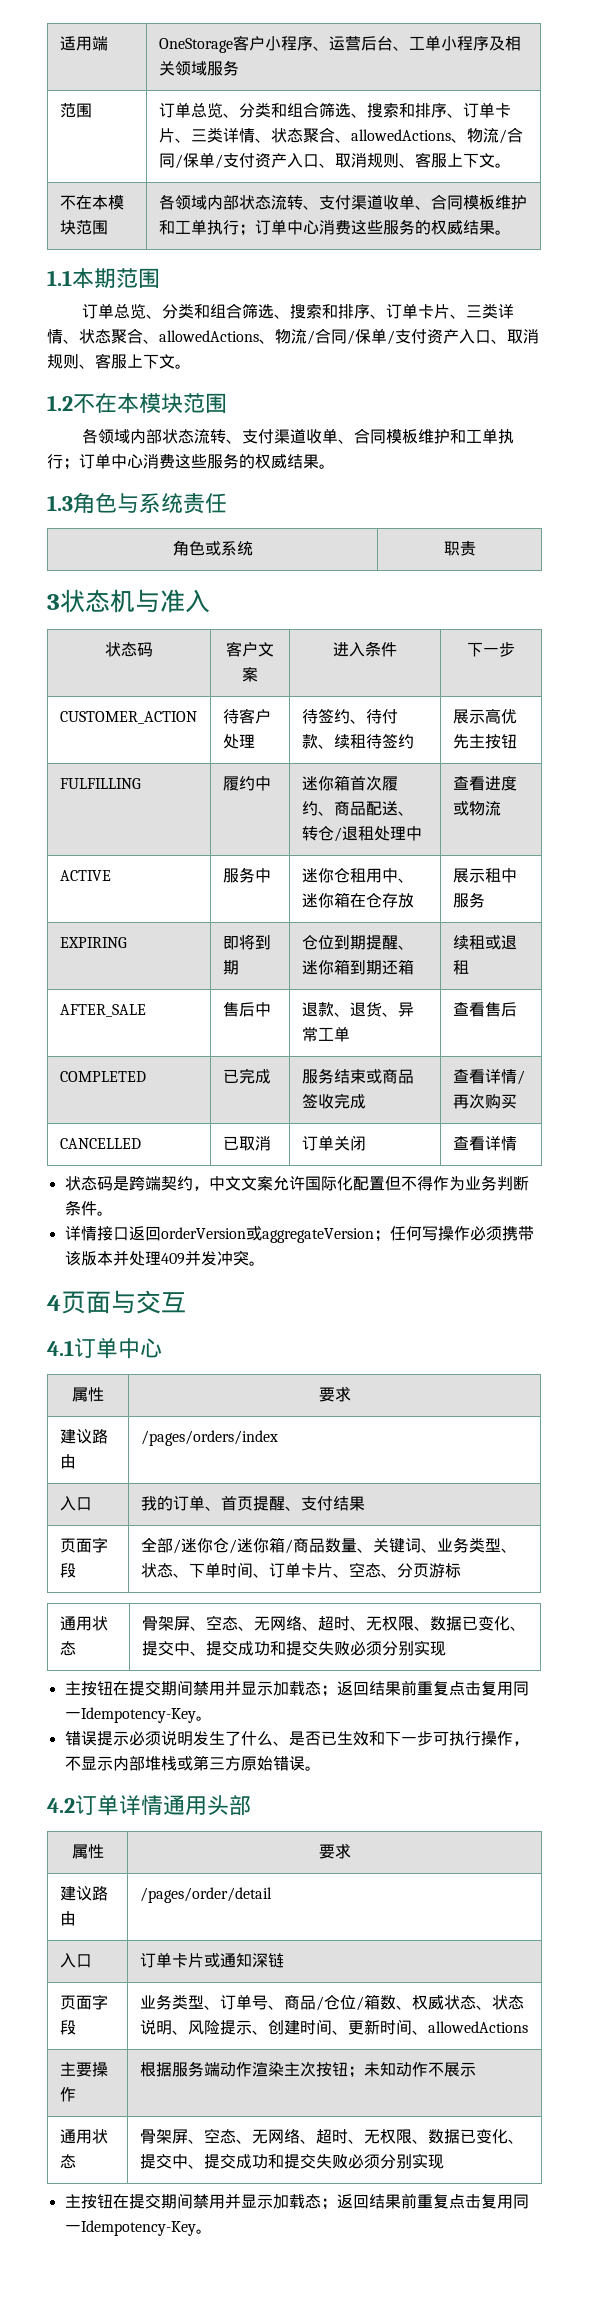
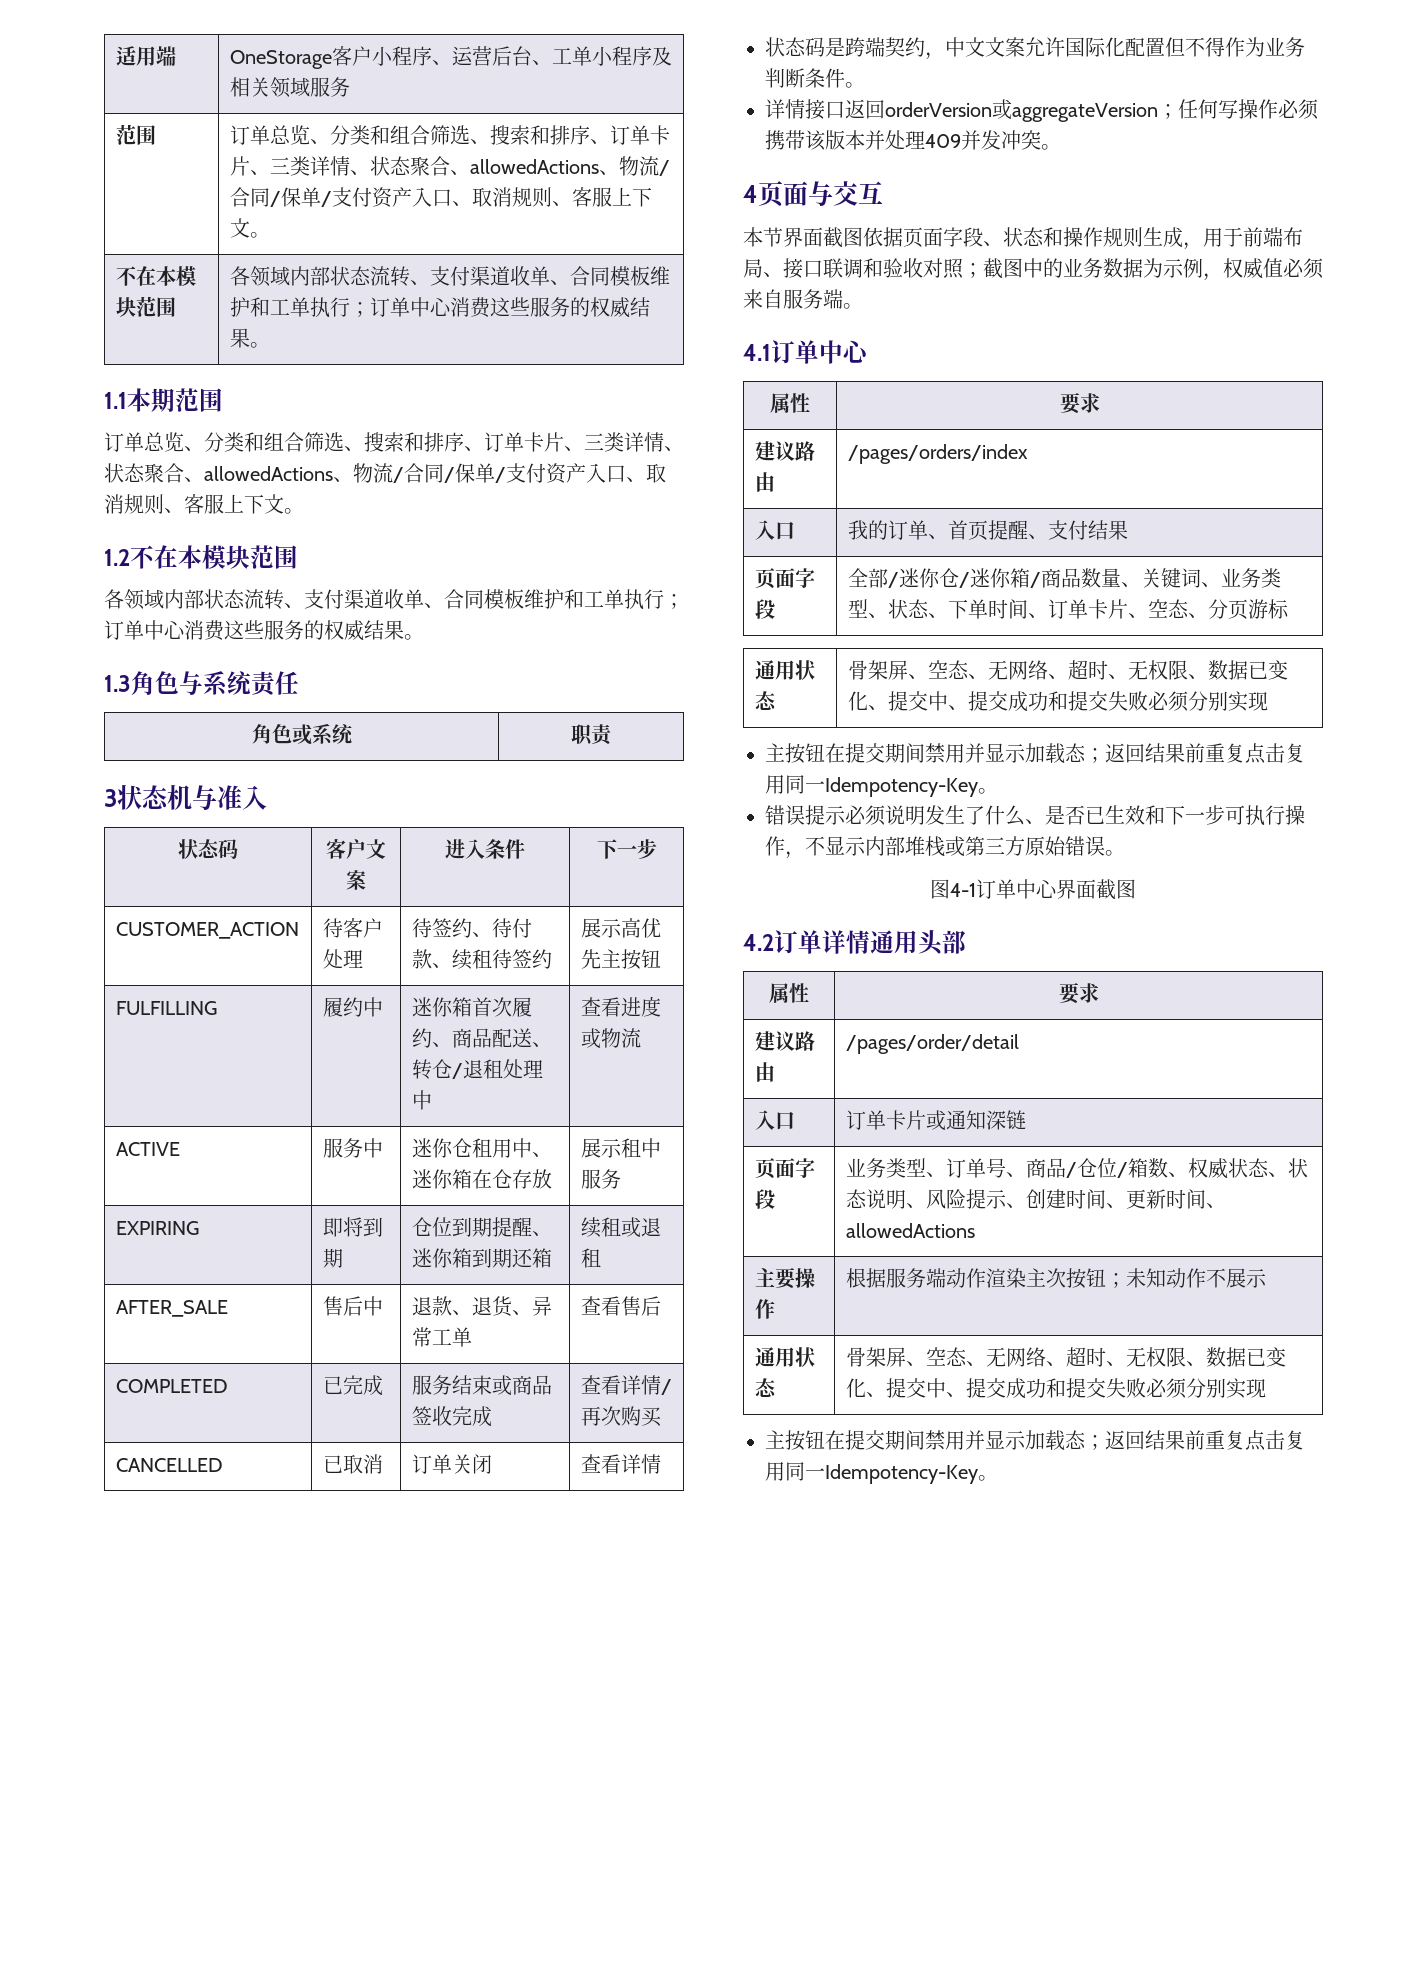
(186, 1302) none -> [743,227,1303,250] [743,258,1324,281] [743,289,863,309] // 本节界面截图依据页面字段、状态和操作规则生成，用于前端布局、接口联调和验收对照；截图中的业务数据为示例，权威值必须来自服务端。
(321, 1768) none -> [930,879,1136,900] // 图4-1订单中心界面截图

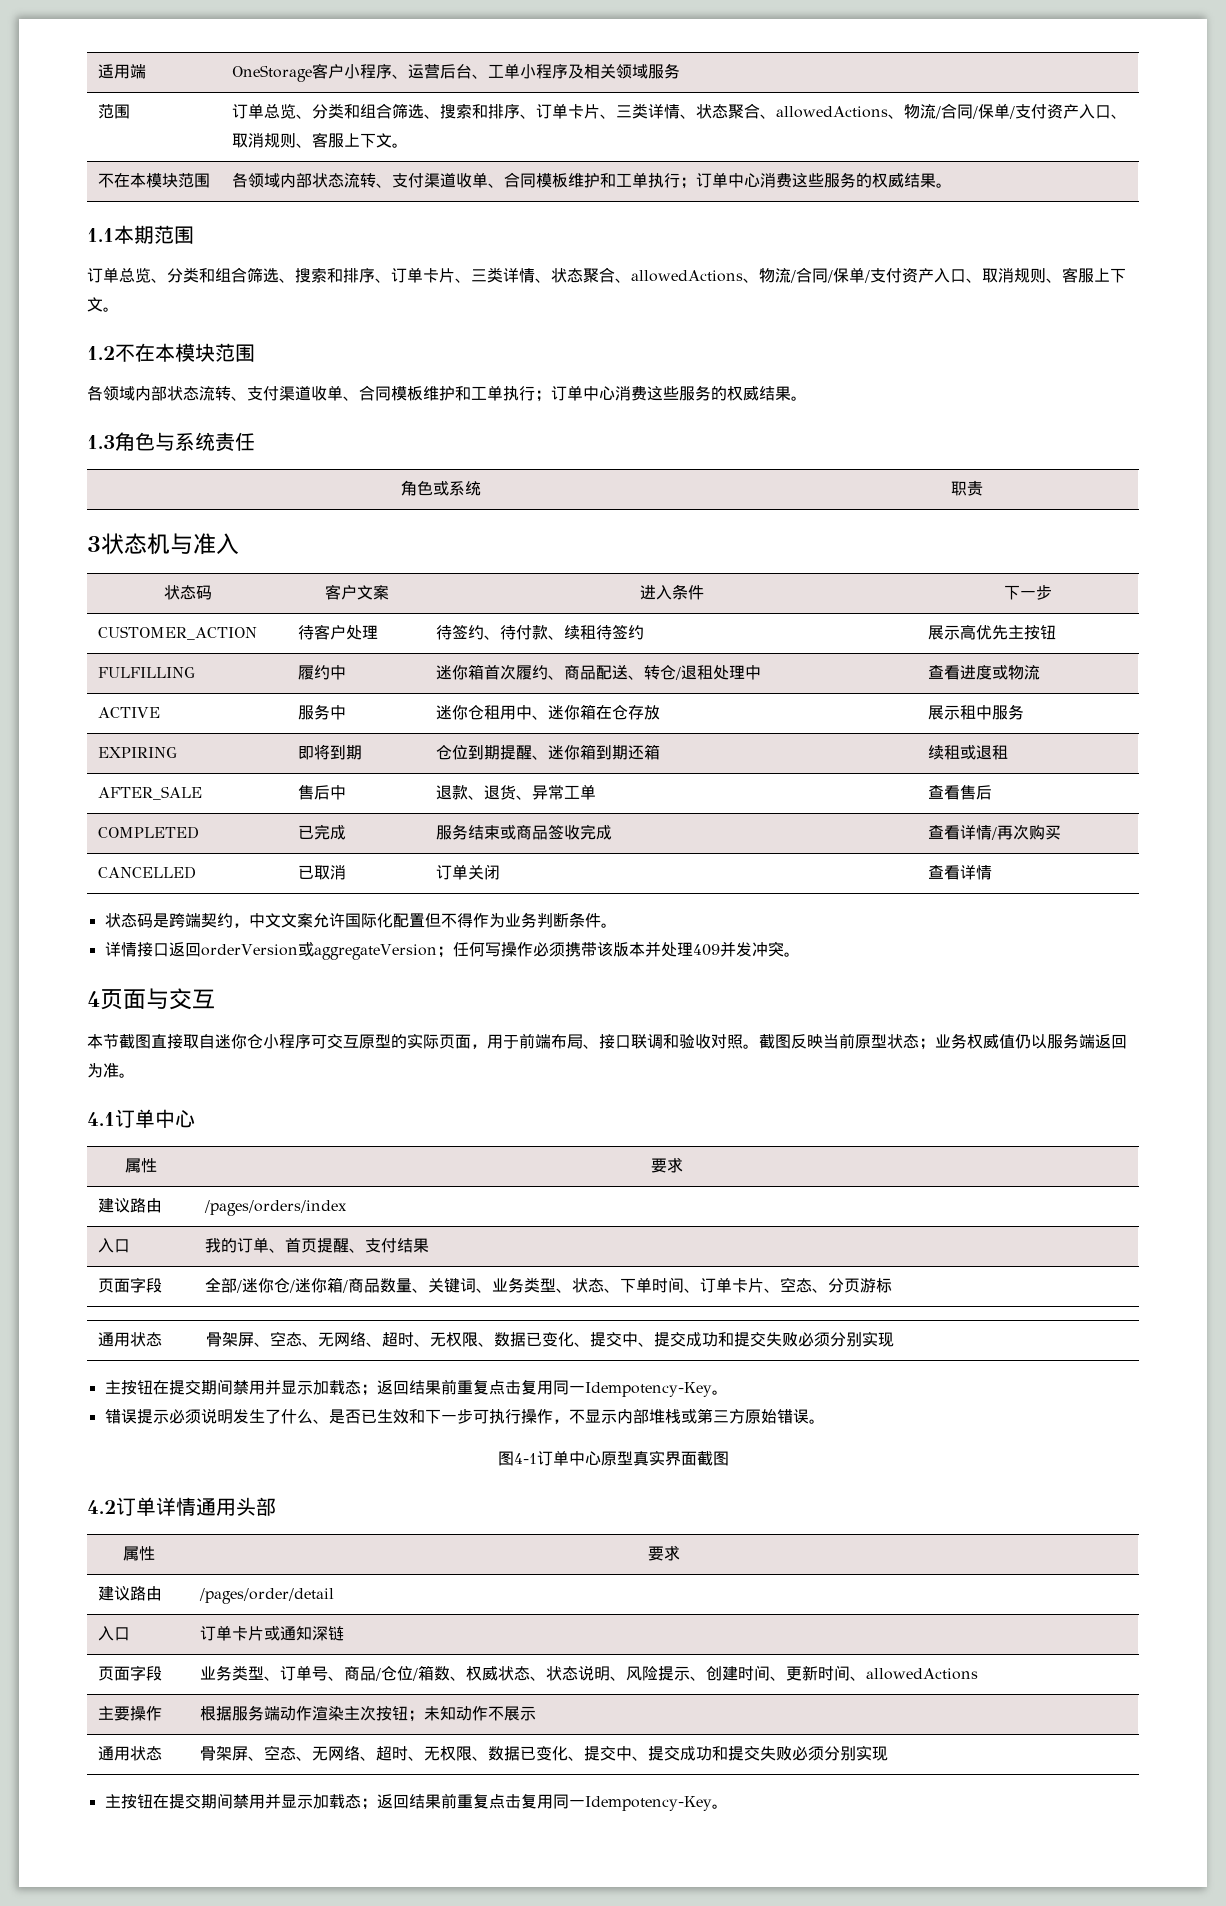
[783,227,1183,248] 界面截图依据页面字段、状态和操作规则生成 -> [119,1033,471,1049] 截图直接取自迷你仓小程序可交互原型的实际页面
[963,258,1324,281] [743,289,843,309] ；截图中的业务数据为示例，权威值必须来自服务端 -> [743,1033,1127,1050] [87,1063,119,1078] 。截图反映当前原型状态；业务权威值仍以服务端返回为准
(1058, 888) none -> [600,1450,665,1466] 原型真实

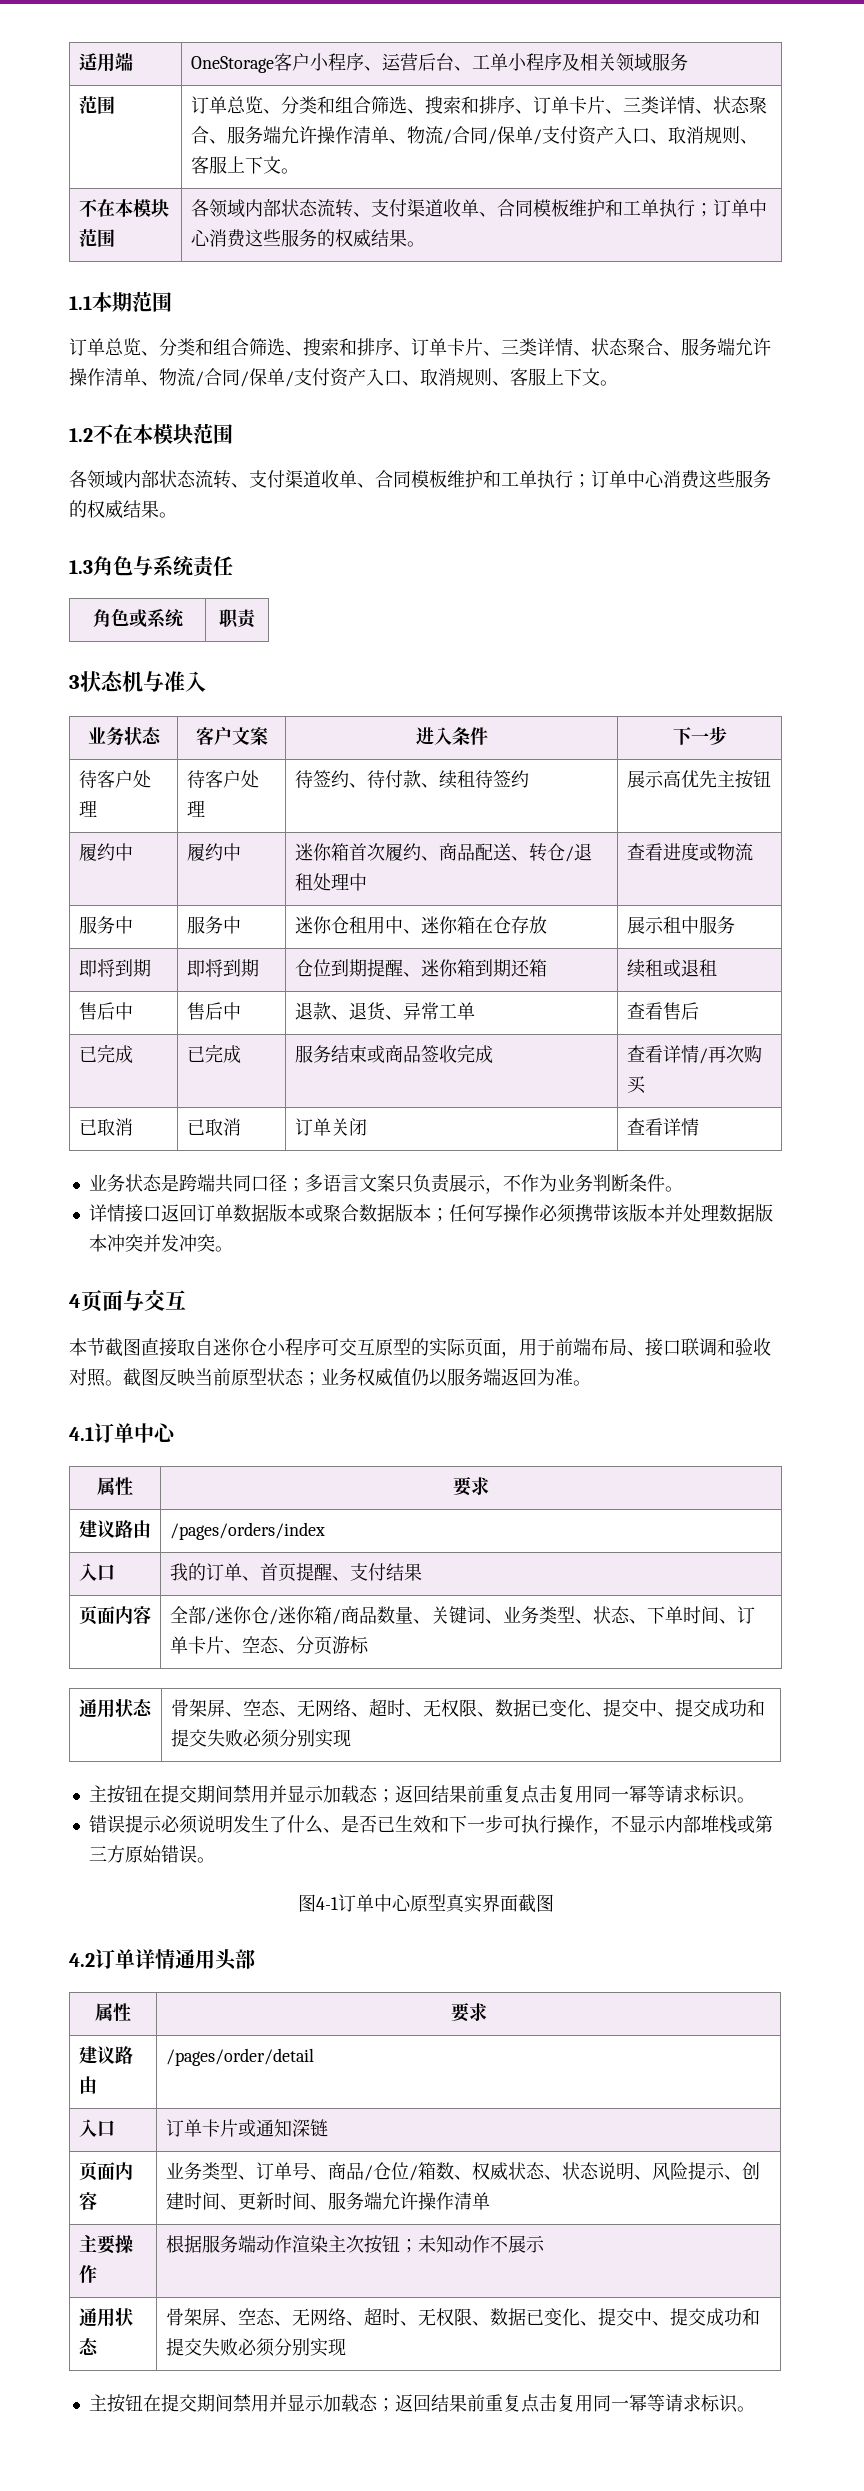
[776,106,889,118] allowedActions -> [226,126,389,144] 服务端允许操作清单
[631,270,743,282] allowedActions -> [681,338,771,356] [69,368,141,386] 服务端允许操作清单
[163,585,212,600] 状态码 -> [87,726,162,746] 业务状态
[98,626,258,640] CUSTOMER_ACTION -> [78,770,151,788] [78,800,97,817] 待客户处理
[98,667,196,678] FULFILLING -> [78,843,133,861] 履约中
[98,707,161,718] ACTIVE -> [78,916,133,934] 服务中
[98,747,178,758] EXPIRING -> [78,959,151,977] 即将到期
[98,786,203,800] AFTER_SALE -> [78,1002,133,1020] 售后中
[98,826,200,839] COMPLETED -> [78,1044,133,1063] 已完成
[98,866,197,879] CANCELLED -> [78,1118,133,1136] 已取消
[104,913,473,928] 状态码是跨端契约，中文文案允许国际化配置但不得 -> [88,1174,521,1194] 业务状态是跨端共同口径；多语言文案只负责展示，不
[200,942,437,960] orderVersion或aggregateVersion -> [196,1204,431,1222] 订单数据版本或聚合数据版本
[692,944,720,956] 409 -> [718,1204,773,1222] [88,1234,143,1252] 数据版本冲突
[130,1277,163,1293] 字段 -> [114,1606,151,1624] 内容
[584,1382,712,1397] Idempotency-Key -> [628,1785,738,1804] 幂等请求标识
[130,1665,163,1681] 字段 -> [114,2162,133,2180] [78,2192,97,2210] 内容
[866,1668,979,1680] allowedActions -> [327,2192,490,2210] 服务端允许操作清单
[584,1796,712,1811] Idempotency-Key -> [628,2394,738,2413] 幂等请求标识

